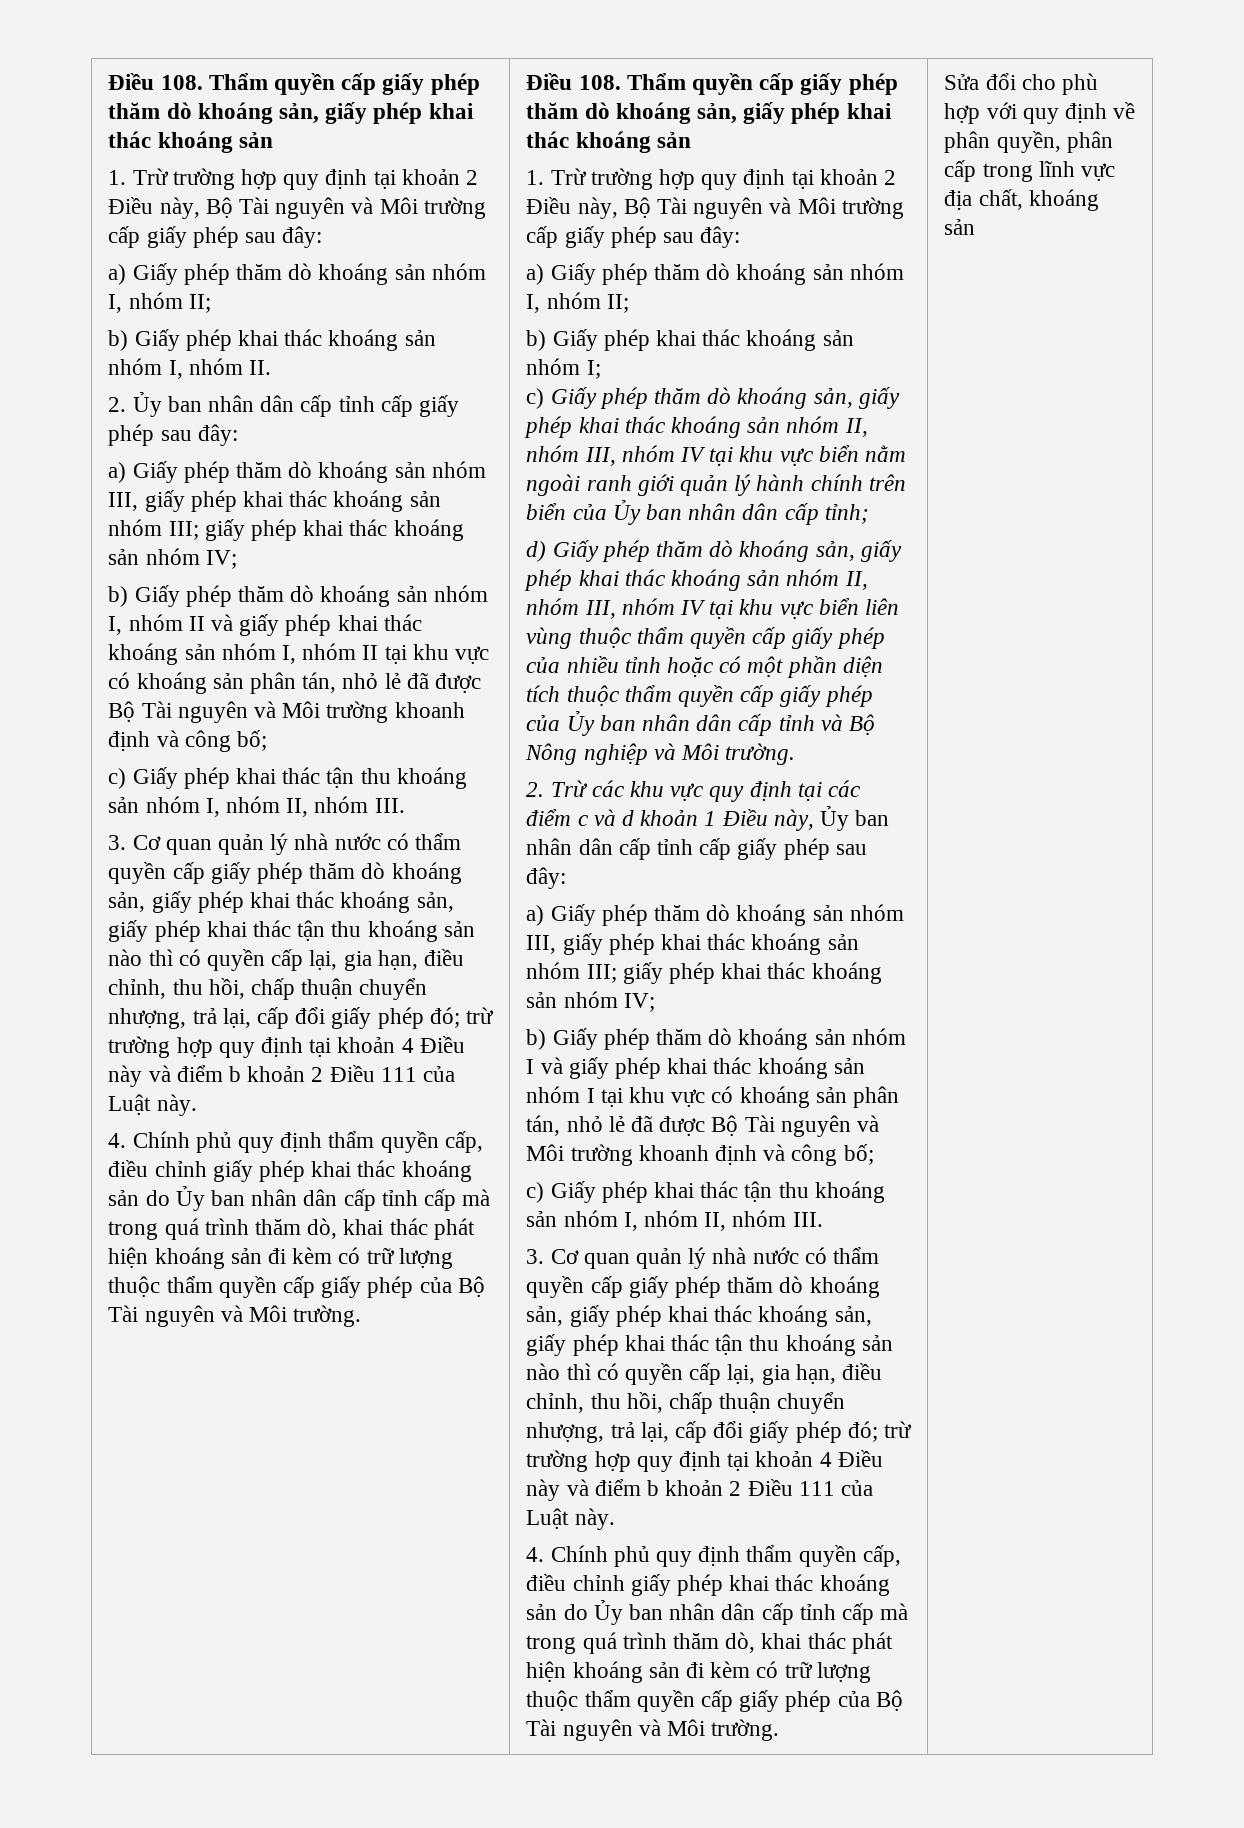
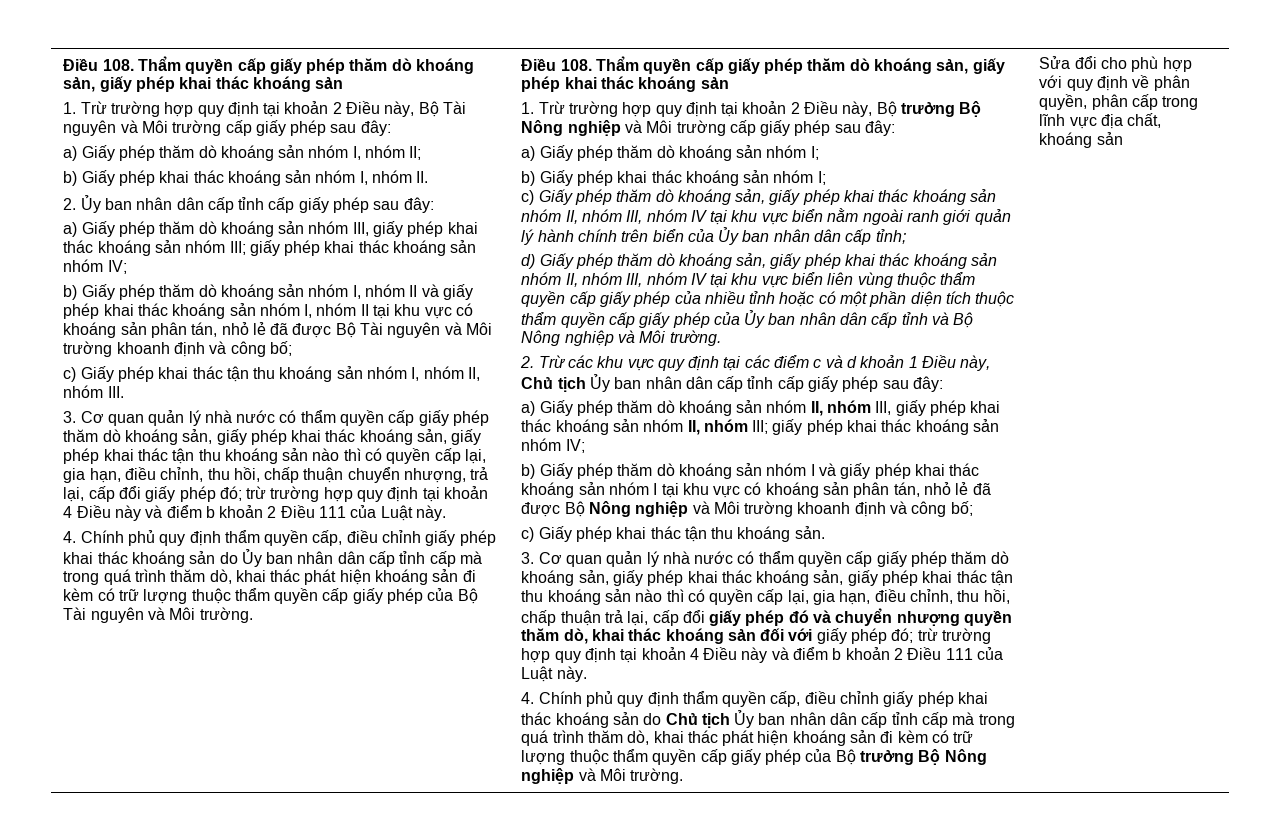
[657,197,764,219] Tài nguyên -> [901,101,982,117] [521,120,621,136] trưởng Bộ Nông nghiệp
[526,292,629,313] I, nhóm II; -> [810,146,819,160] I;
(814, 820) none -> [521,377,586,392] Chủ tịch
[526,933,859,955] [526,962,581,979] III, giấy phép khai thác khoáng sản nhóm -> [810,400,1001,416] [521,419,748,435] II, nhóm III, giấy phép khai thác khoáng sản nhóm II, nhóm
[744,1115,851,1137] Tài nguyên -> [588,501,689,517] Nông nghiệp
[526,1210,823,1231] sản nhóm I, nhóm II, nhóm III. -> [794,526,825,539] sản.
[777,1392,846,1414] [526,1421,842,1443] chuyển nhượng, trả lại, cấp đổi giấy phép -> [604,608,1013,626] [521,628,888,644] trả lại, cấp đổi giấy phép đó và chuyển nhượng quyền thăm dò, khai thác khoáng sản đối với giấy phép
(588, 1612) none -> [665,713,730,728] Chủ tịch
[526,1719,633,1741] Tài nguyên -> [860,749,987,765] [521,768,575,784] trưởng Bộ Nông nghiệp

